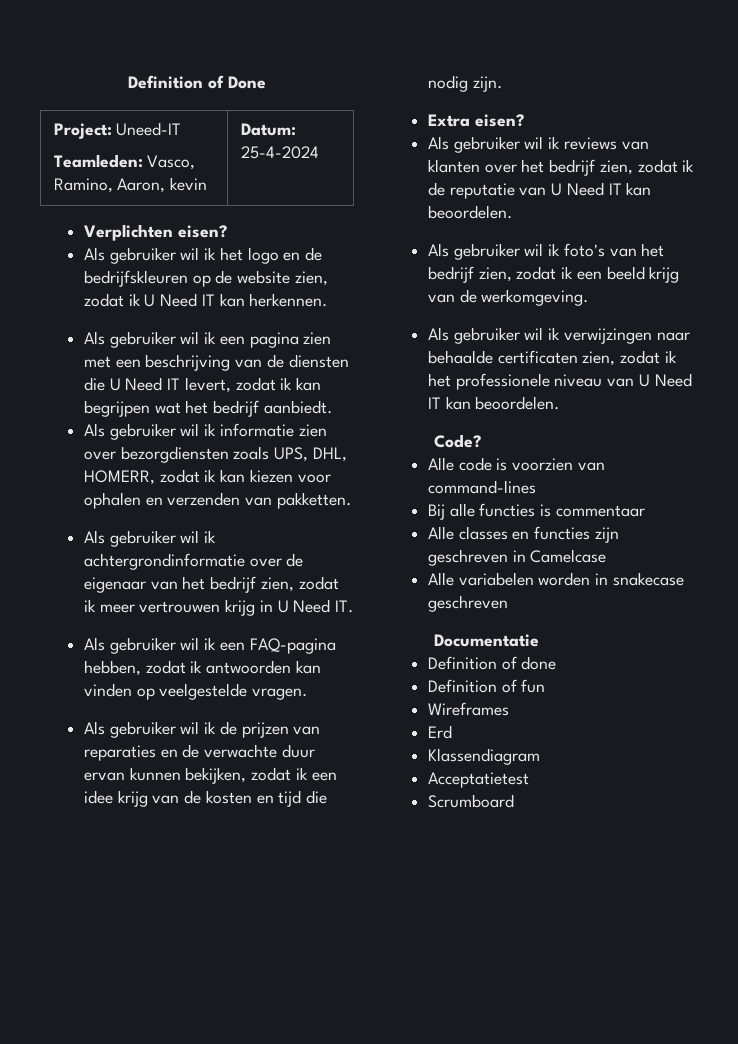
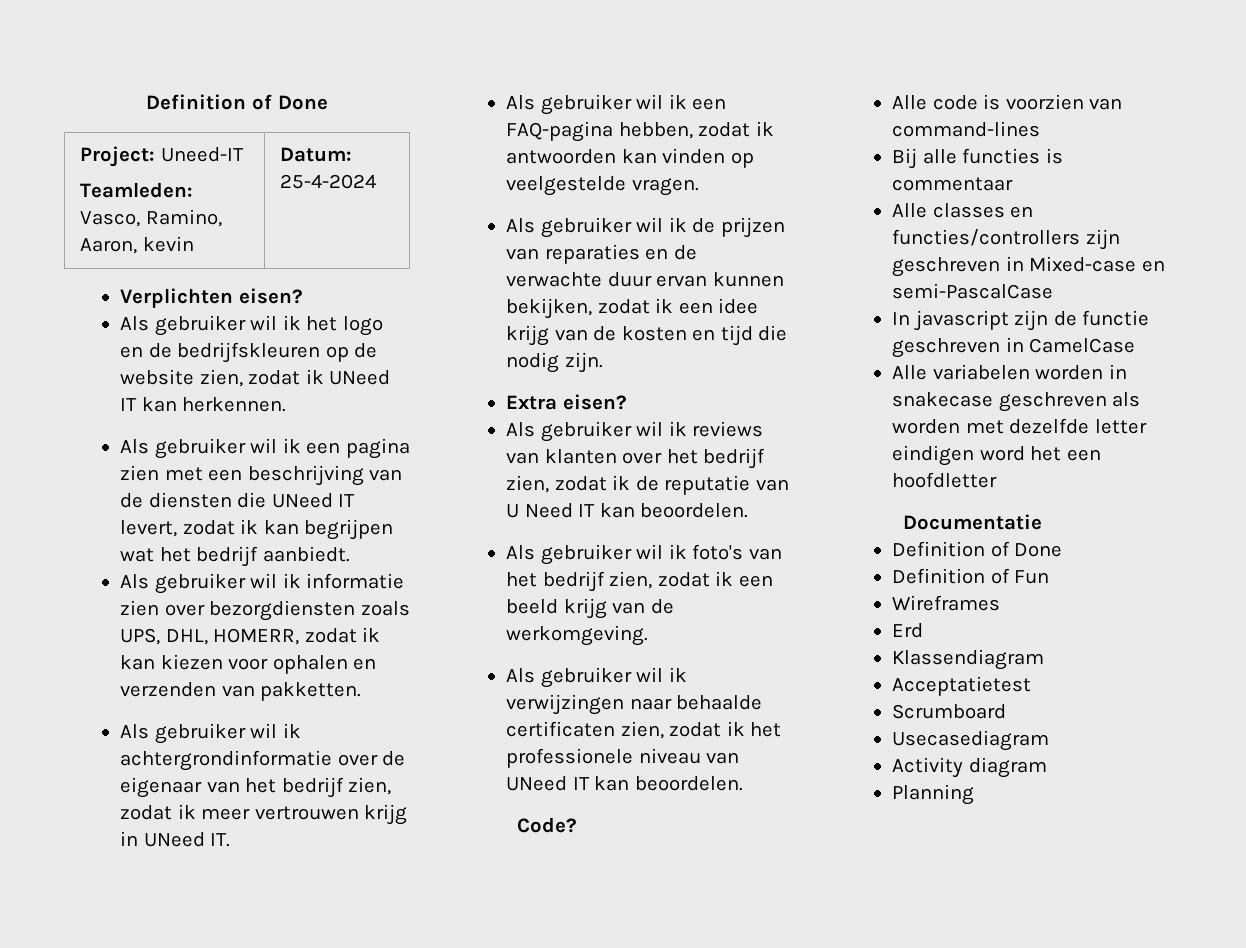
[144,293,198,307] U Need -> [329,370,391,385] UNeed
[109,377,163,391] U Need -> [271,493,333,508] UNeed
[277,599,331,613] U Need -> [143,832,205,847] UNeed
[638,373,692,387] U Need -> [506,776,568,791] UNeed
[534,526,591,540] functies -> [892,229,1081,246] functies/controllers
[530,549,607,563] Camelcase -> [1029,256,1165,272] [892,283,1054,299] [892,310,1150,331] [892,337,1136,358] Mixed-case en semi-PascalCase // In javascript zijn de functie geschreven in CamelCase
(509, 603) none -> [1112,392,1141,407] [892,418,1147,434] [892,445,1101,466] [892,472,998,488] als worden met dezelfde letter eindigen word het een hoofdletter
[521,656,557,670] [428,679,546,693] done // Definition of fun -> [1014,543,1063,557] [892,568,1050,584] Done // Definition of Fun
(515, 801) none -> [892,730,1050,751] [892,757,1047,778] [892,784,975,805] // Usecasediagram // Activity diagram // Planning

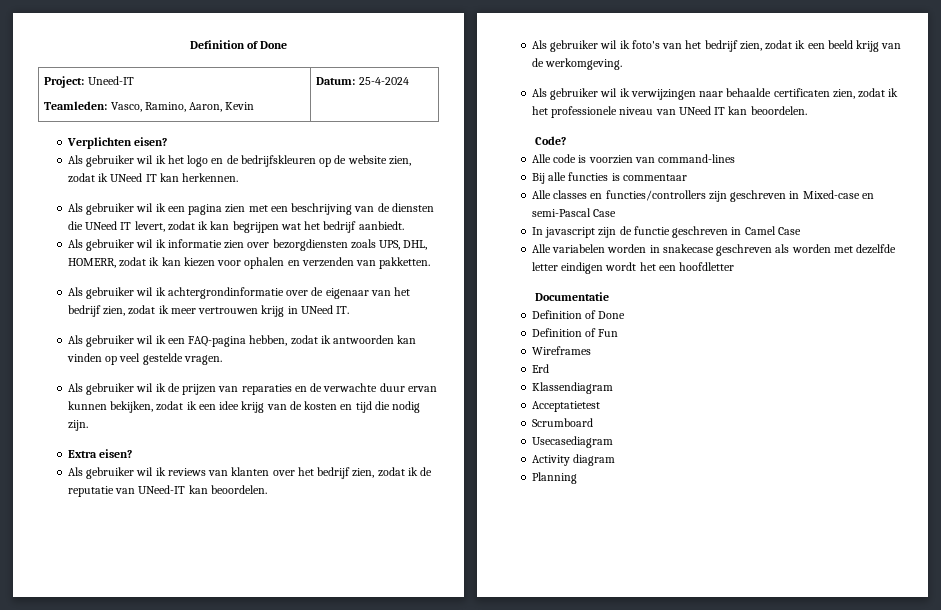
[142,236,194,252] kevin -> [225,102,255,110] Kevin
[506,176,627,196] veelgestelde -> [119,353,183,365] veel gestelde
[506,503,596,518] U Need IT -> [138,485,186,494] UNeed-IT
[892,283,1054,299] semi-PascalCase -> [531,208,617,217] semi-Pascal Case
[1029,338,1136,353] CamelCase -> [744,226,801,235] Camel Case
[979,446,1025,461] word -> [605,262,637,271] wordt

